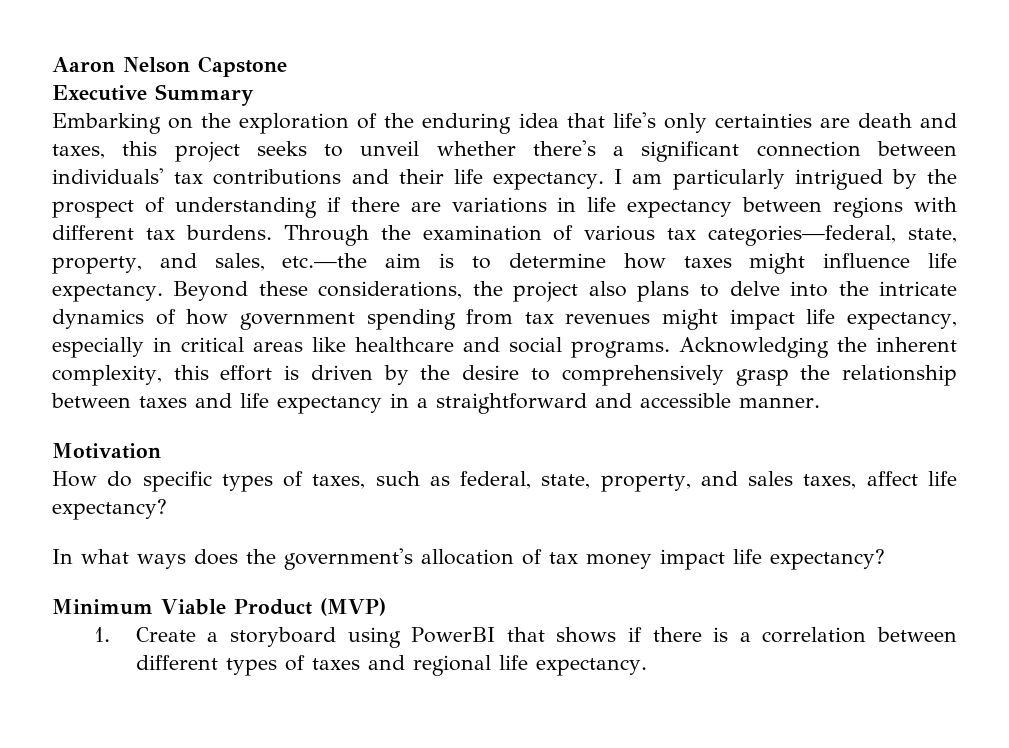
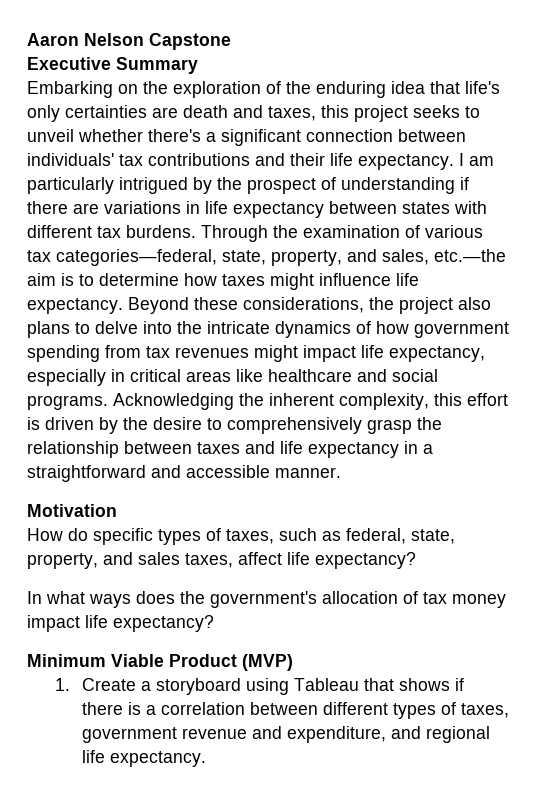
[833,197,904,218] regions -> [402,202,450,214] states
[411,627,496,643] PowerBI -> [294,678,360,691] Tableau
[311,658,360,670] taxes -> [461,703,510,718] [82,726,387,743] taxes, government revenue and expenditure,

